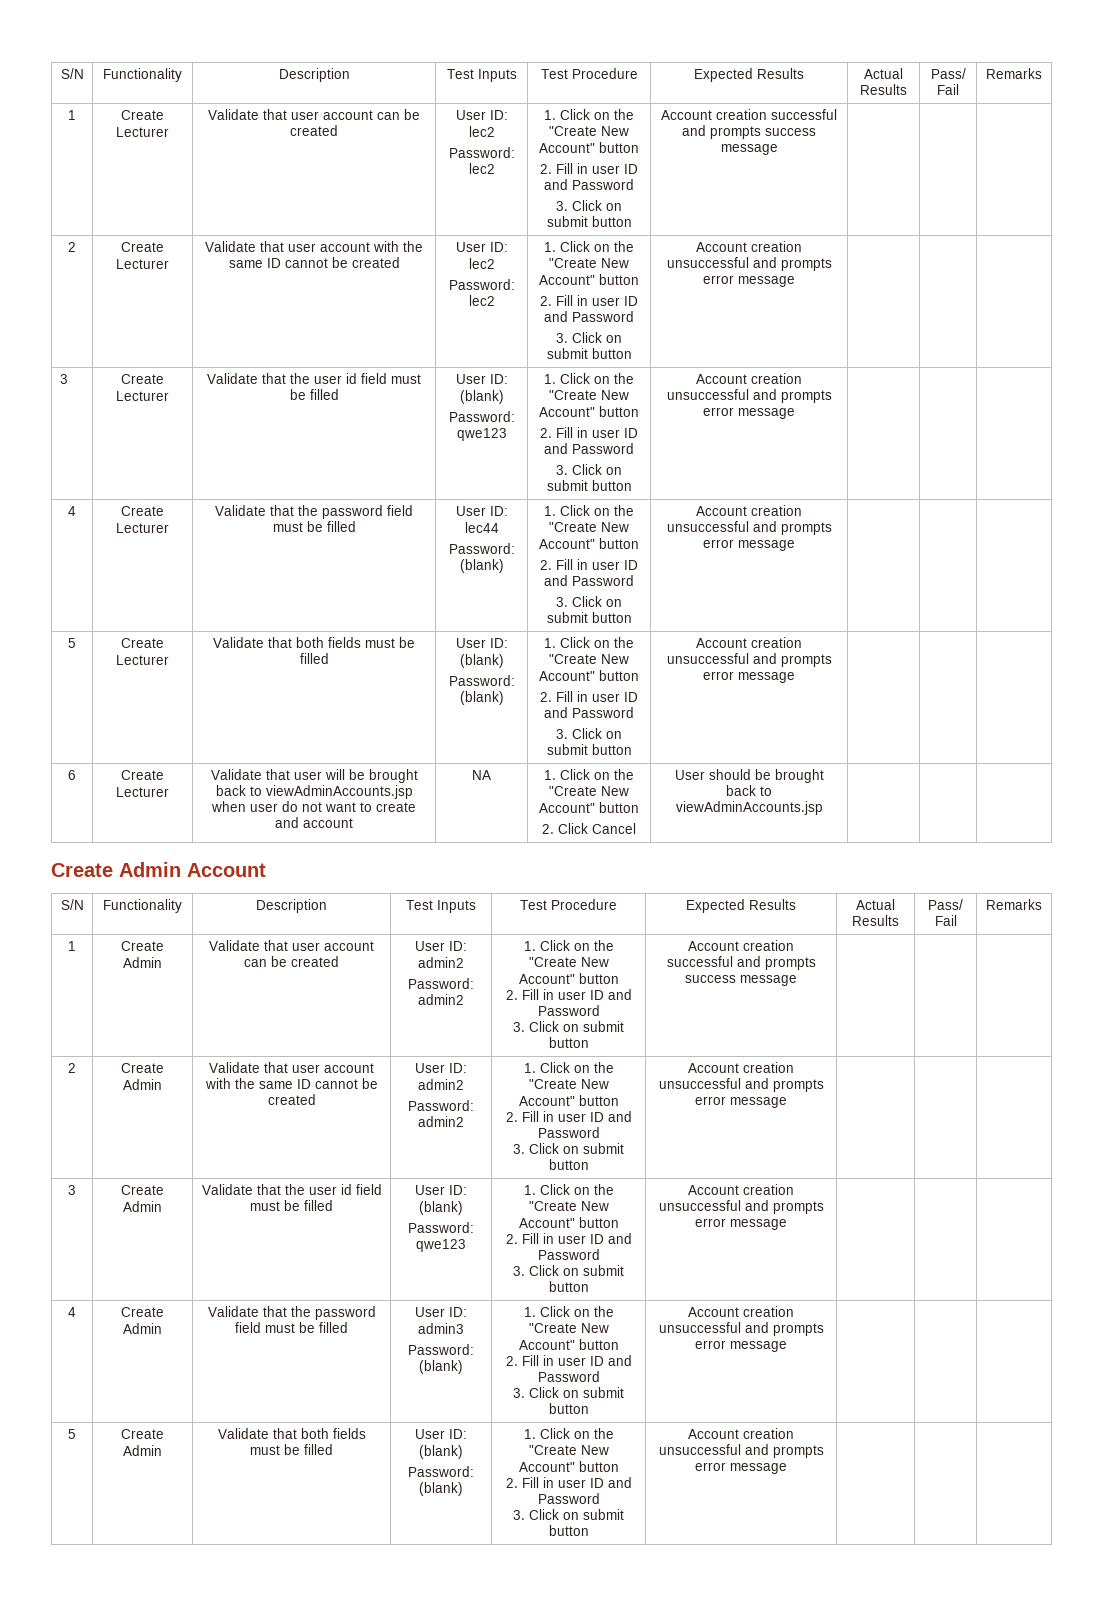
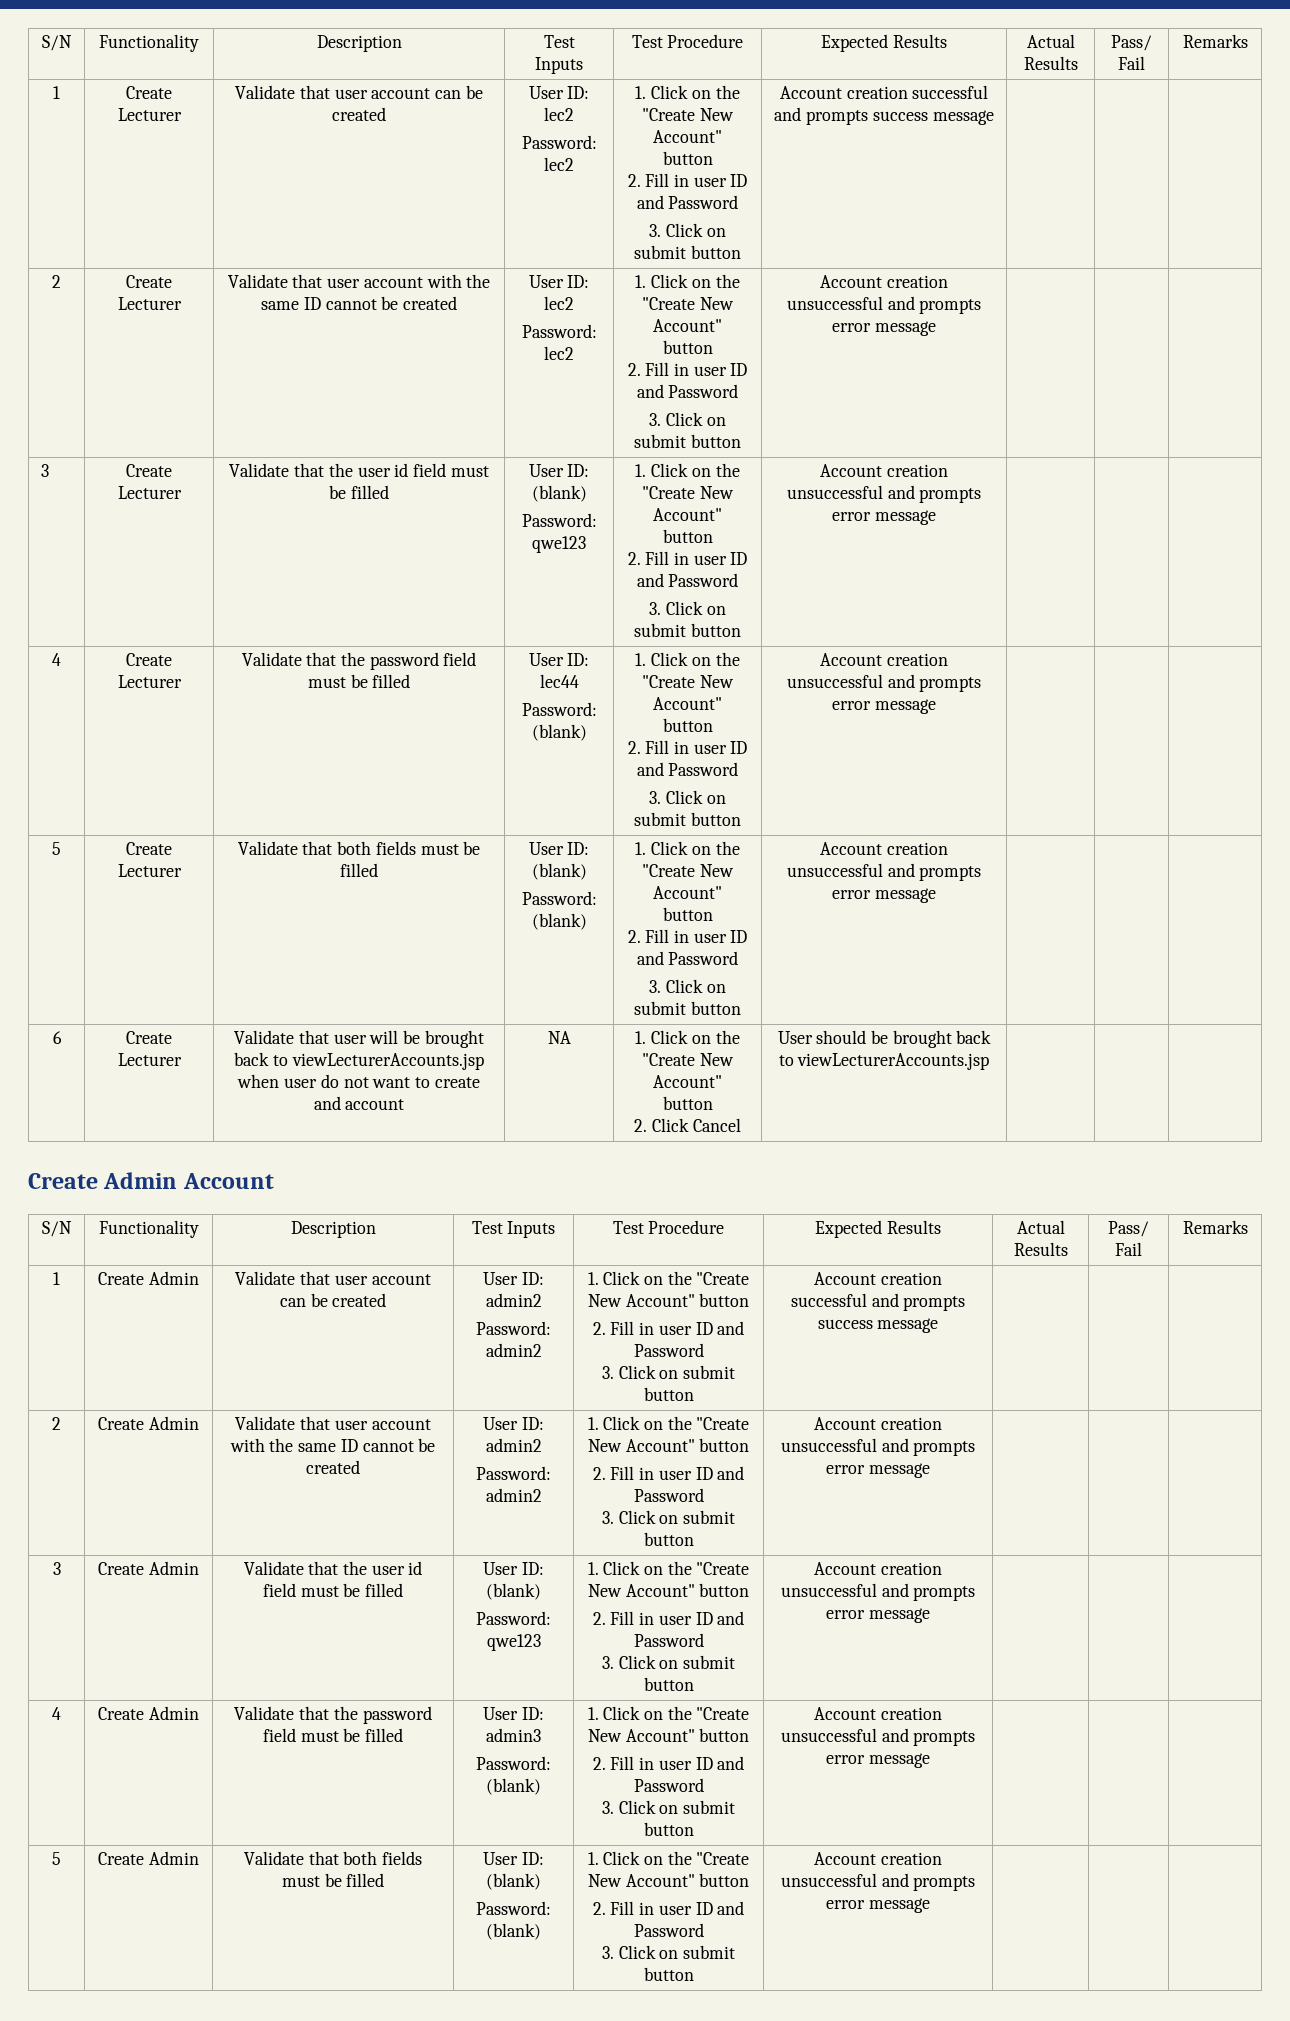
[265,785,413,799] viewAdminAccounts.jsp -> [291,1053,484,1070] viewLecturerAccounts.jsp
[675,801,823,815] viewAdminAccounts.jsp -> [797,1053,990,1070] viewLecturerAccounts.jsp

